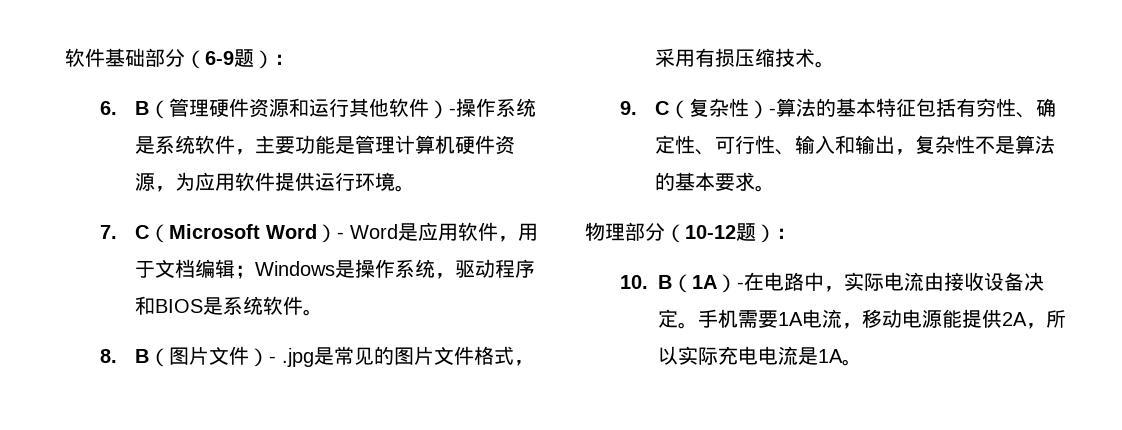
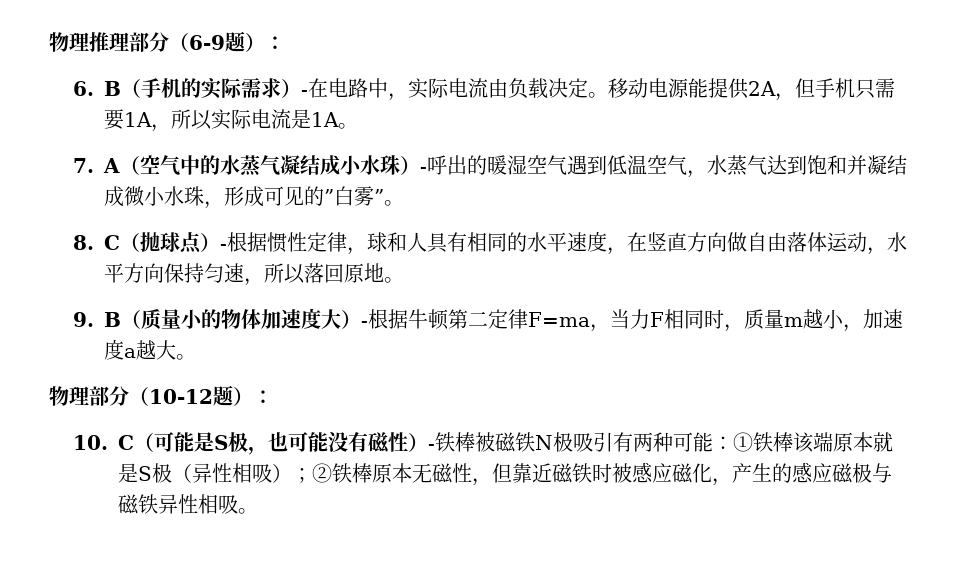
[65,48,145,67] 软件基础 -> [49,32,129,52] 物理推理
[168,98,536,119] [134,135,515,155] [134,172,415,192] [99,222,538,243] [134,259,535,279] [134,296,323,316] [99,346,534,367] [654,48,835,68] [619,98,1056,119] [654,135,1055,155] [654,172,755,191] 管理硬件资源和运行其他软件）-操作系统是系统软件，主要功能是管理计算机硬件资源，为应用软件提供运行环境。 // 7. C（Microsoft Word）- Word是应用软件，用于文档编辑；Windows是操作系统，驱动程序和BIOS是系统软件。 // 8. B（图片文件）- .jpg是常见的图片文件格式，采用有损压缩技术。 // 9. C（复杂性）-算法的基本特征包括有穷性、确定性、可行性、输入和输出，复杂性不是算法的基本要求 -> [141,77,896,101] [104,109,359,132] [73,155,908,178] [104,186,405,209] [73,231,908,255] [104,263,405,286] [73,308,904,332] [104,339,177,360] 手机的实际需求）-在电路中，实际电流由负载决定。移动电源能提供2A，但手机只需要1A，所以实际电流是1A。 // 7. A（空气中的水蒸气凝结成小水珠）-呼出的暖湿空气遇到低温空气，水蒸气达到饱和并凝结成微小水珠，形成可见的”白雾”。 // 8. C（抛球点）-根据惯性定律，球和人具有相同的水平速度，在竖直方向做自由落体运动，水平方向保持匀速，所以落回原地。 // 9. B（质量小的物体加速度大）-根据牛顿第二定律F=ma，当力F相同时，质量m越小，加速度a越大
[657,272,1044,293] [657,309,1066,329] [657,346,843,365] B（1A）-在电路中，实际电流由接收设备决定。手机需要1A电流，移动电源能提供2A，所以实际充电电流是1A -> [118,432,894,455] [118,462,893,486] [118,494,239,515] C（可能是S极，也可能没有磁性）-铁棒被磁铁N极吸引有两种可能：①铁棒该端原本就是S极（异性相吸）；②铁棒原本无磁性，但靠近磁铁时被感应磁化，产生的感应磁极与磁铁异性相吸

